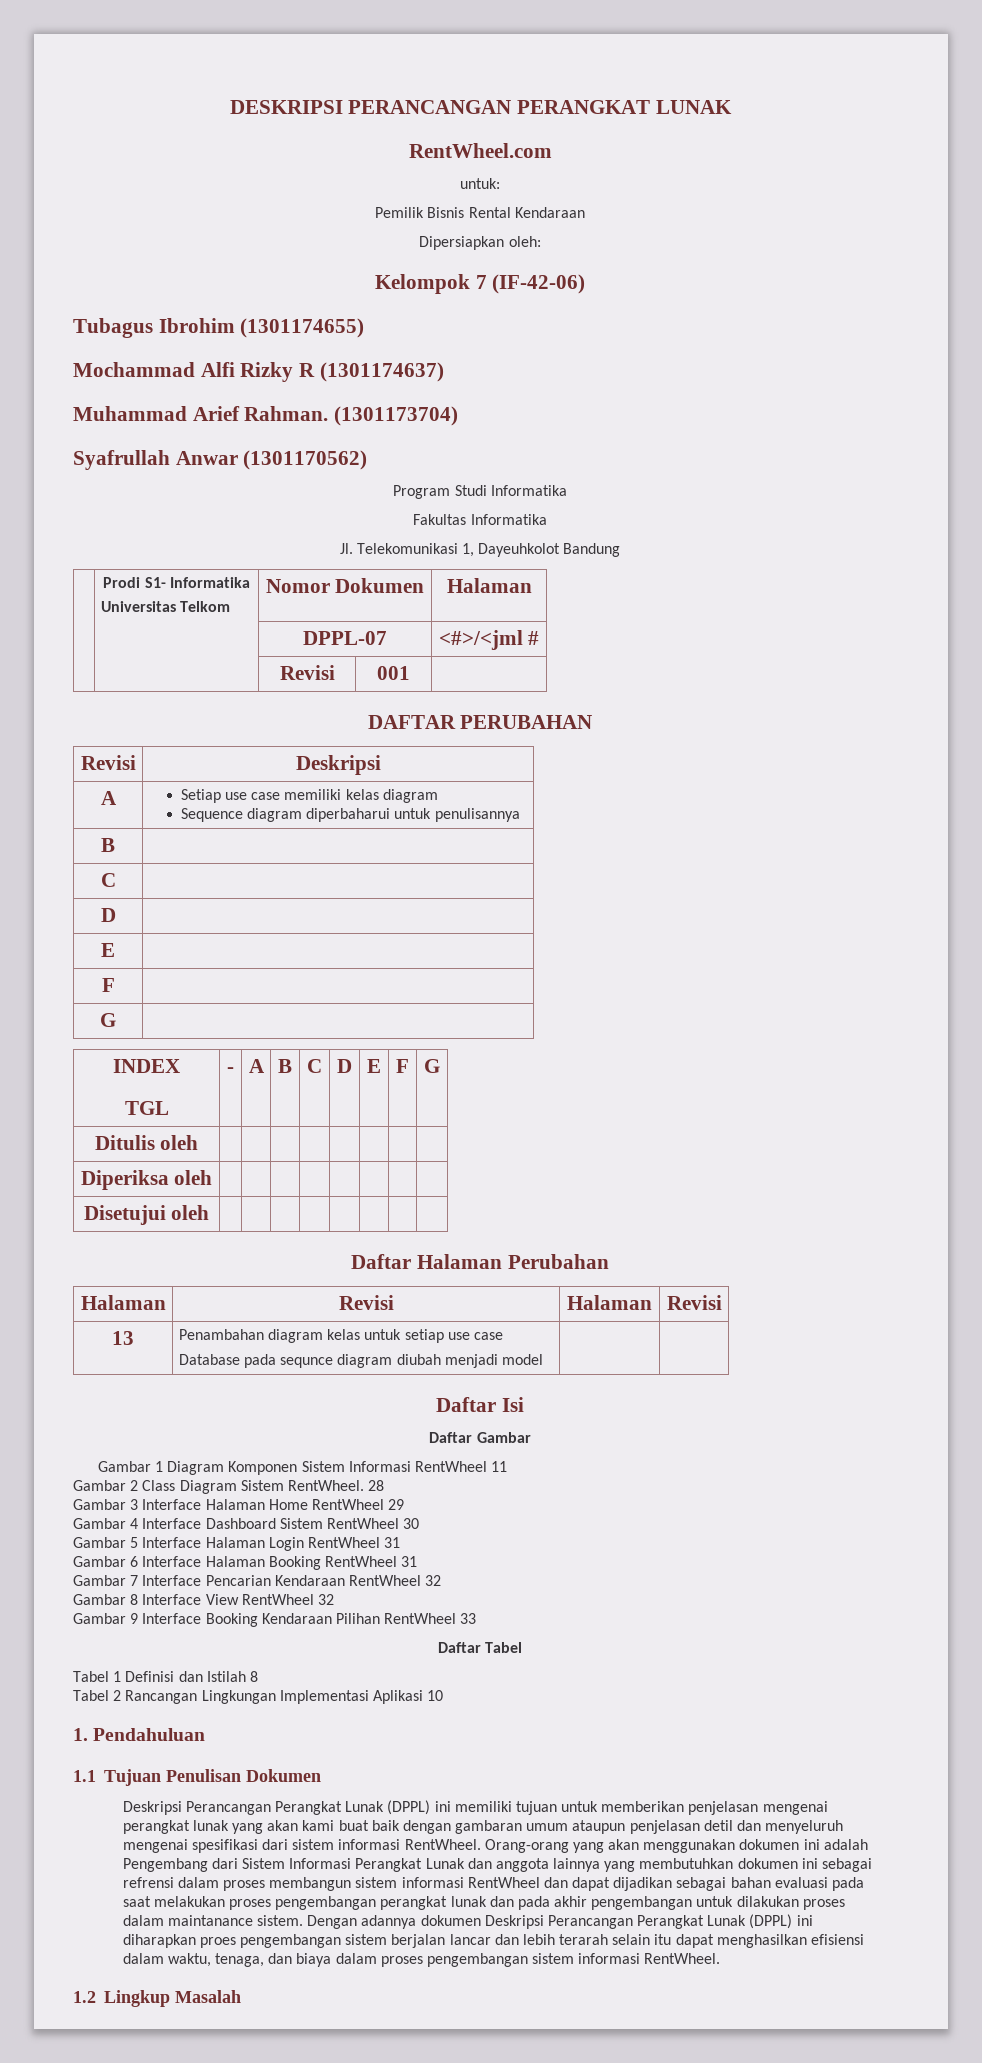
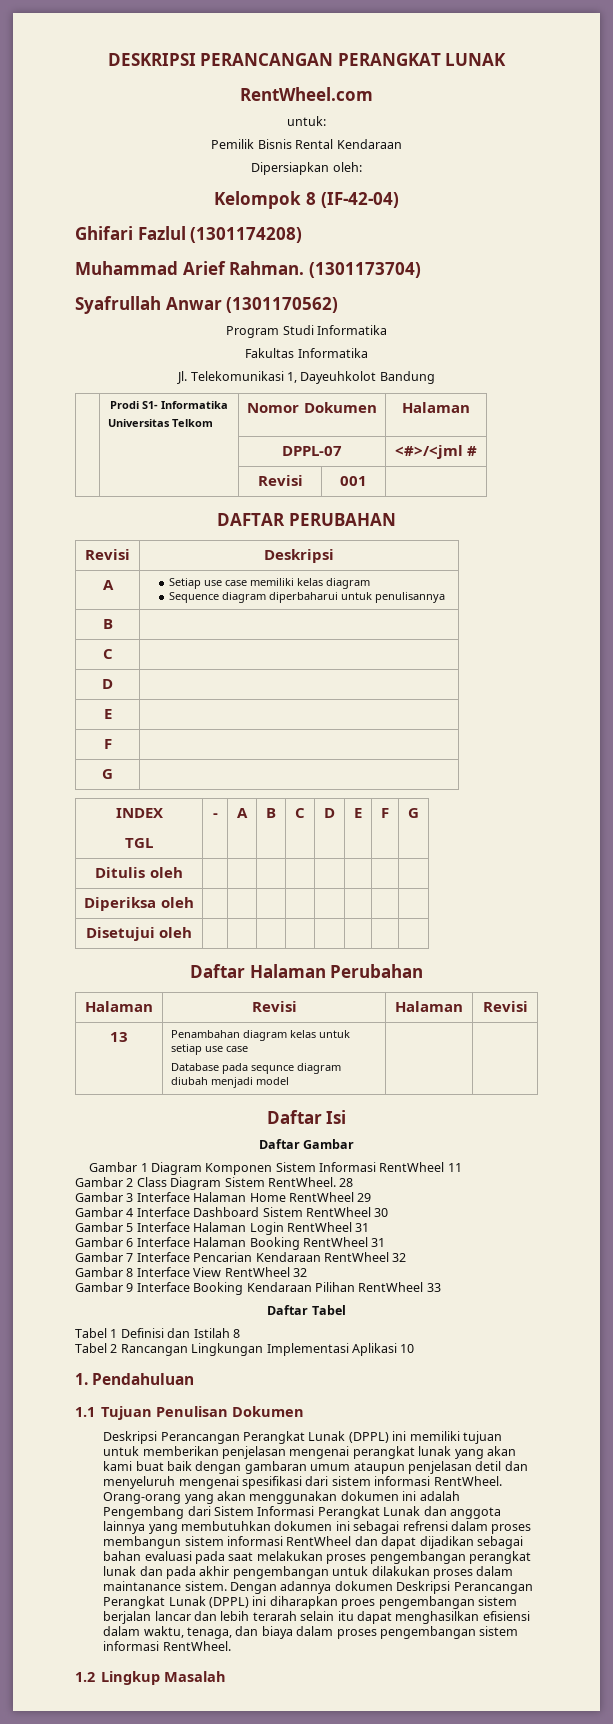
[475,274,586,294] [73,318,365,338] [73,362,444,382] 7 (IF-42-06) // Tubagus Ibrohim (1301174655) // Mochammad Alfi Rizky R (1301174637) -> [306,192,399,208] [75,226,303,243] 8 (IF-42-04) // Ghifari Fazlul (1301174208)

